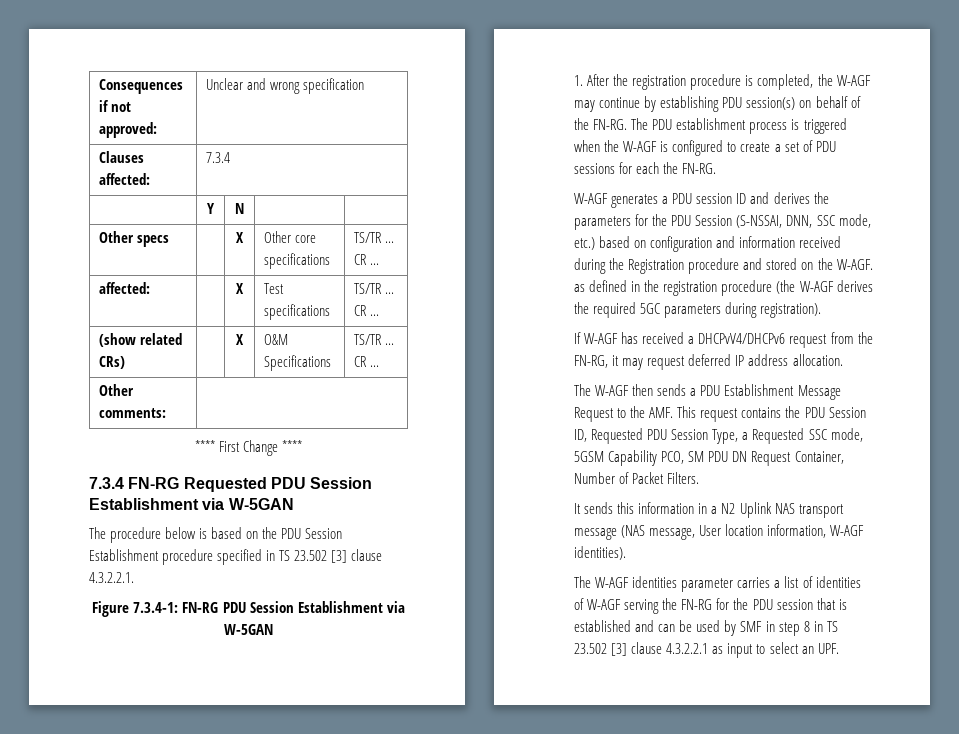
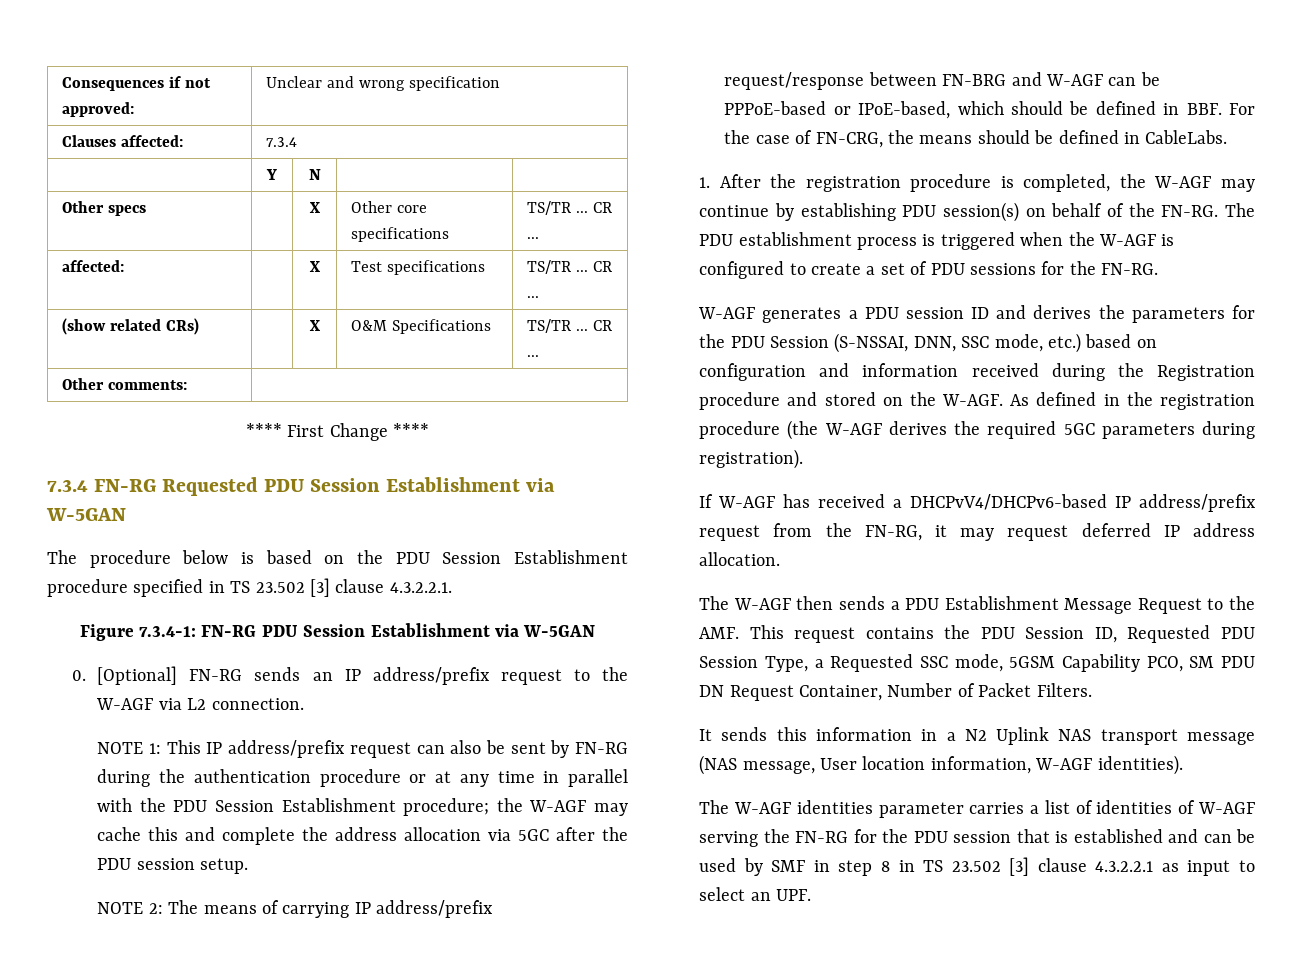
(273, 629) none -> [72,666,629,685] [96,698,304,710] [97,740,628,758] [97,769,628,787] [97,798,628,816] [97,827,628,845] [97,858,249,874] [97,900,494,918] [724,72,1160,90] [724,101,1255,119] [724,130,1228,148] // 0. [Optional] FN-RG sends an IP address/prefix request to the W-AGF via L2 connection. // NOTE 1: This IP address/prefix request can also be sent by FN-RG during the authentication procedure or at any time in parallel with the PDU Session Establishment procedure; the W-AGF may cache this and complete the address allocation via 5GC after the PDU session setup. // NOTE 2: The means of carrying IP address/prefix request/response between FN-BRG and W-AGF can be PPPoE-based or IPoE-based, which should be defined in BBF. For the case of FN-CRG, the means should be defined in CableLabs.
[636,162,660,174] each -> (1065, 268) none
[574,284,586,292] as -> [1010,394,1030,406] As
[698,333,786,344] DHCPvV4/DHCPv6 -> [910,494,1256,512] DHCPvV4/DHCPv6-based IP address/prefix

